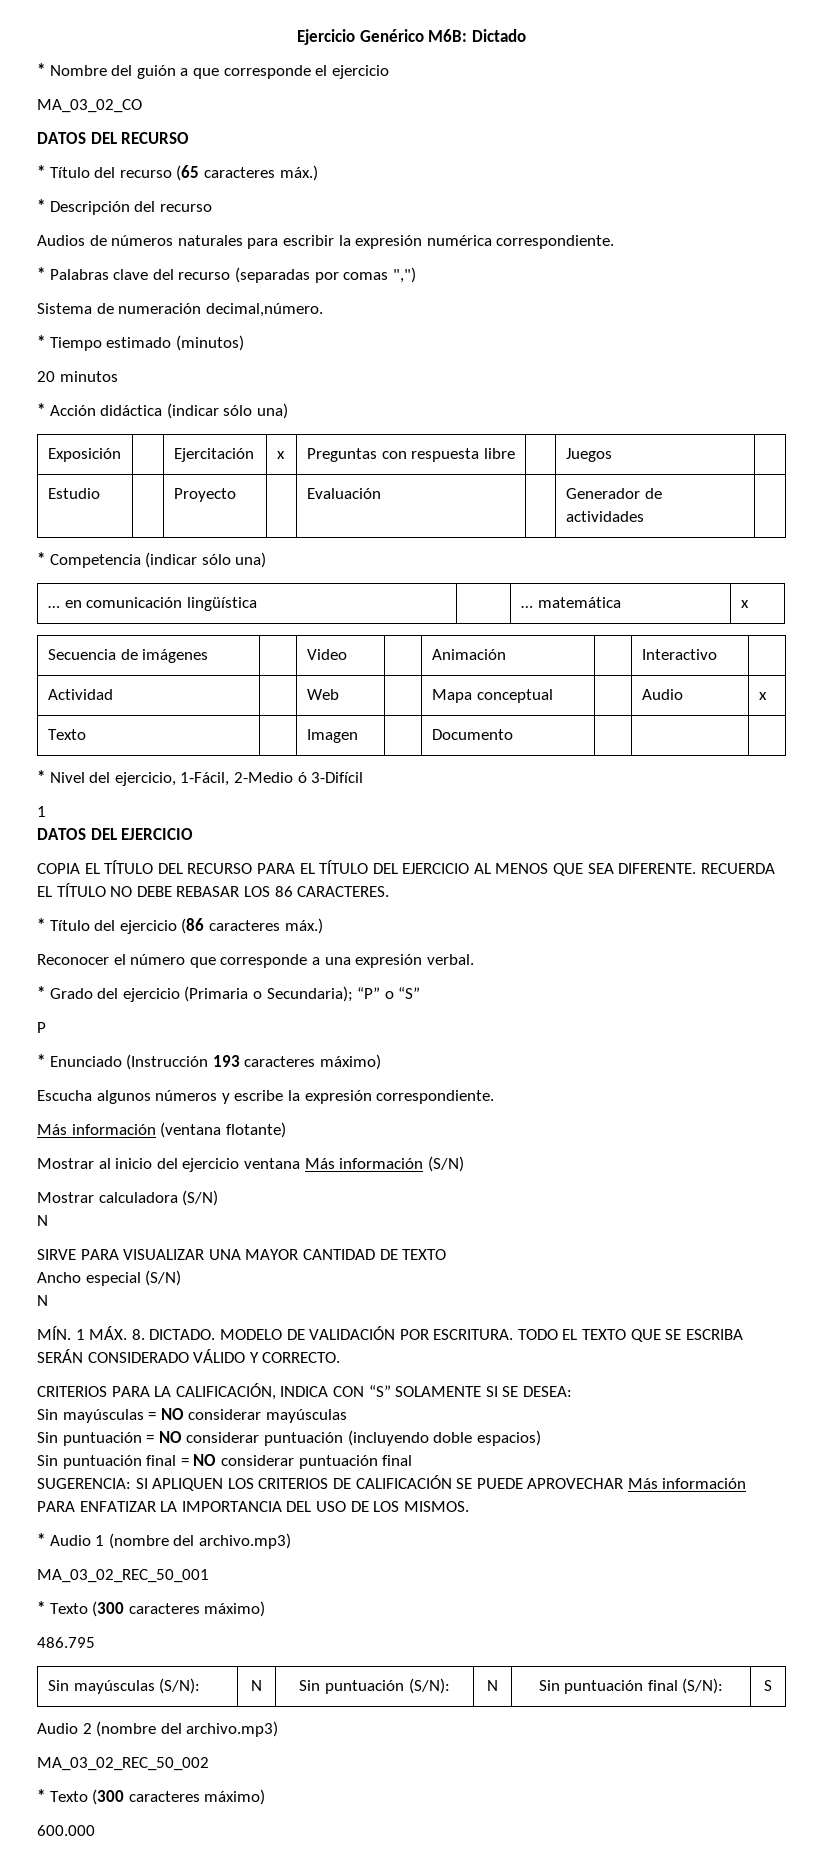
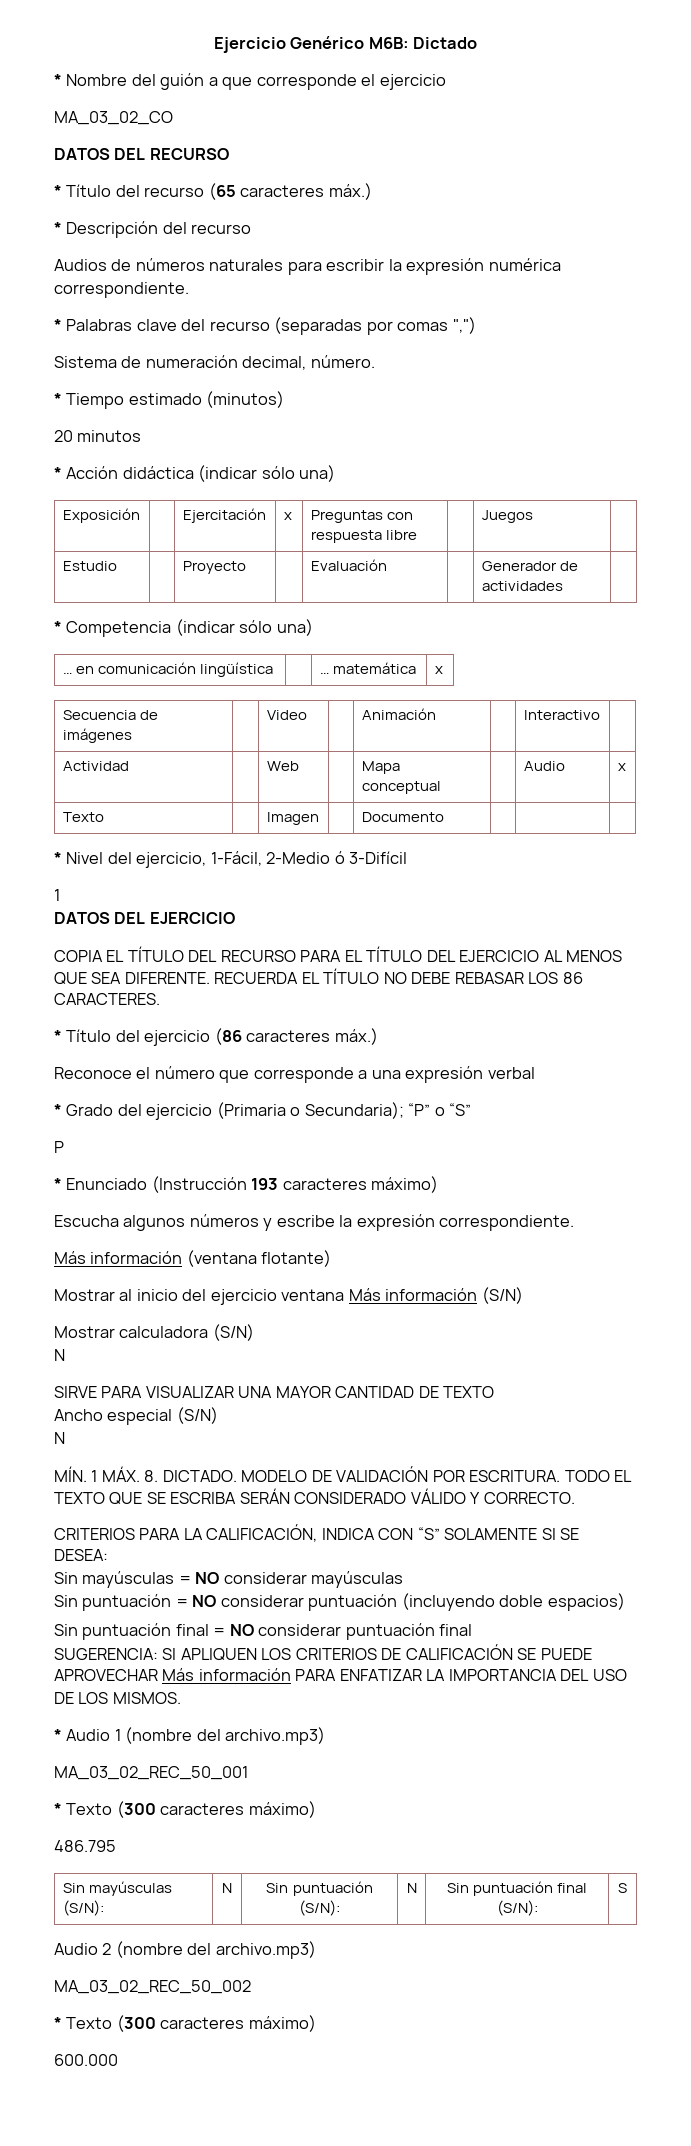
[205,303,323,317] decimal,número. -> [242,355,375,370] decimal, número.
[37,954,109,965] Reconocer -> [54,1067,132,1079] Reconoce
[426,954,474,965] verbal. -> [487,1067,535,1079] verbal

